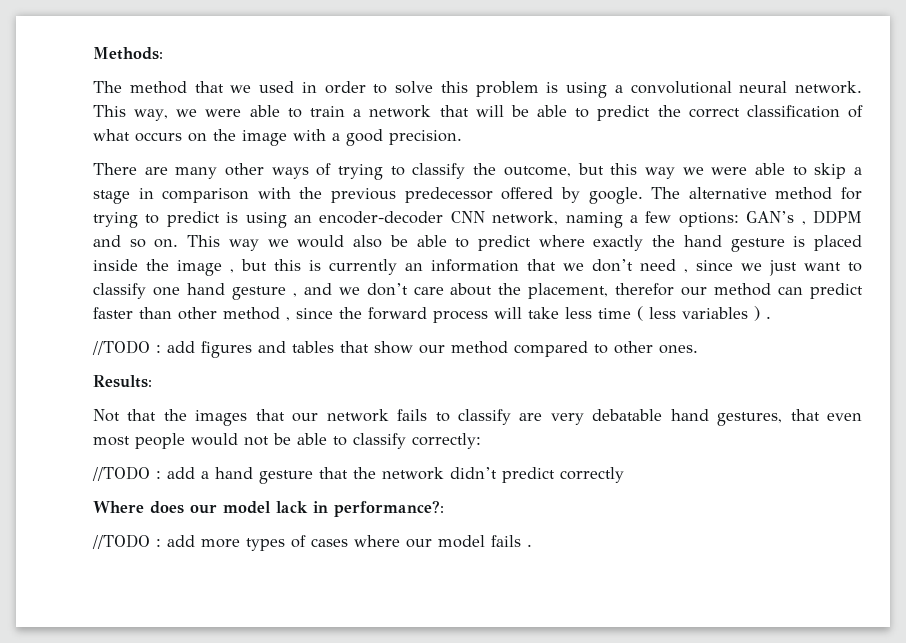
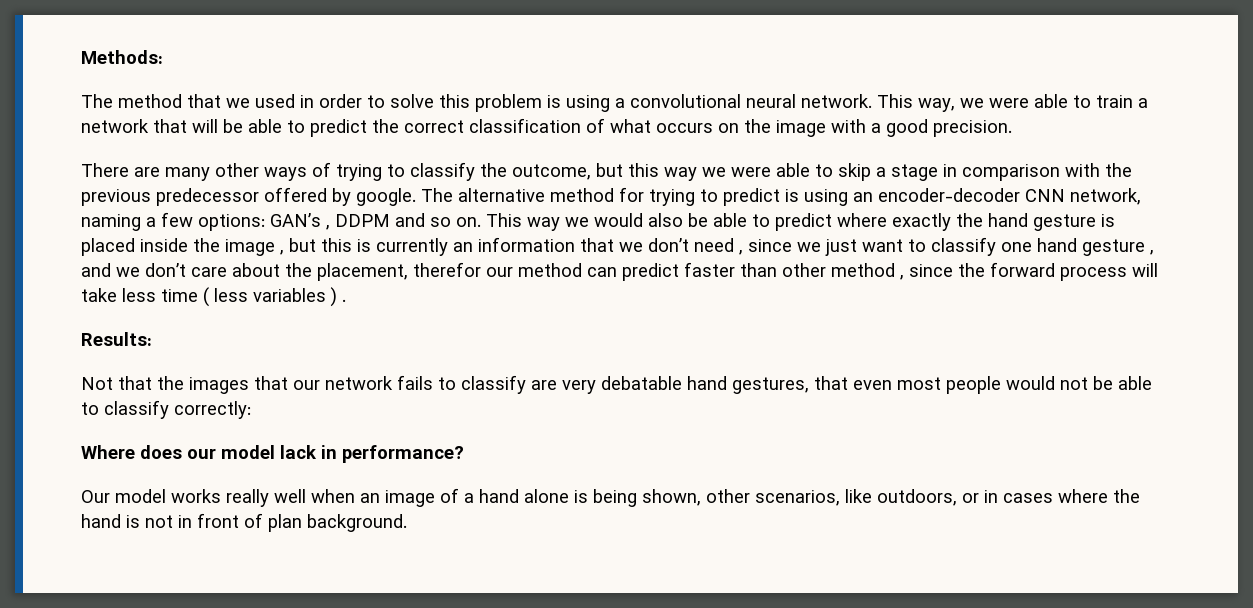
[92,340,698,358] // //TODO : add figures and tables that show our method compared to other ones. -> (346, 300) none
[92,466,624,484] // //TODO : add a hand gesture that the network didn’t predict correctly -> (251, 410) none
[334,500,444,517] [92,534,532,551] performance?: // //TODO : add more types of cases where our model fails . -> [342,445,464,463] [81,488,1140,507] [81,513,407,532] performance? // Our model works really well when an image of a hand alone is being shown, other scenarios, like outdoors, or in cases where the hand is not in front of plan background.

